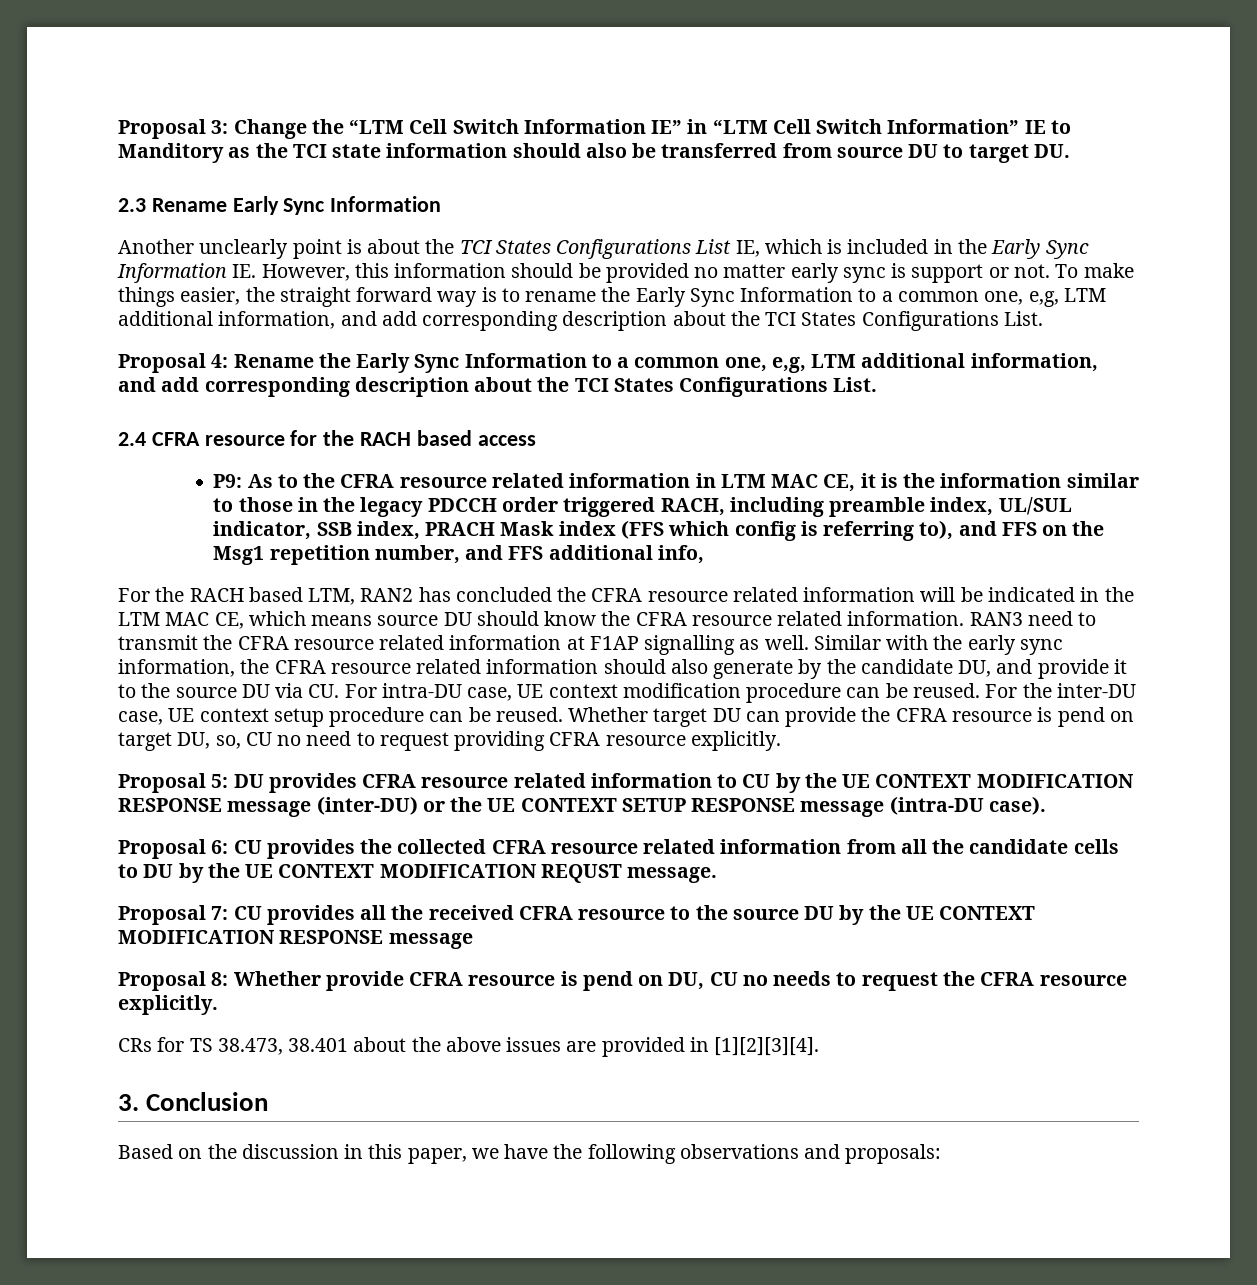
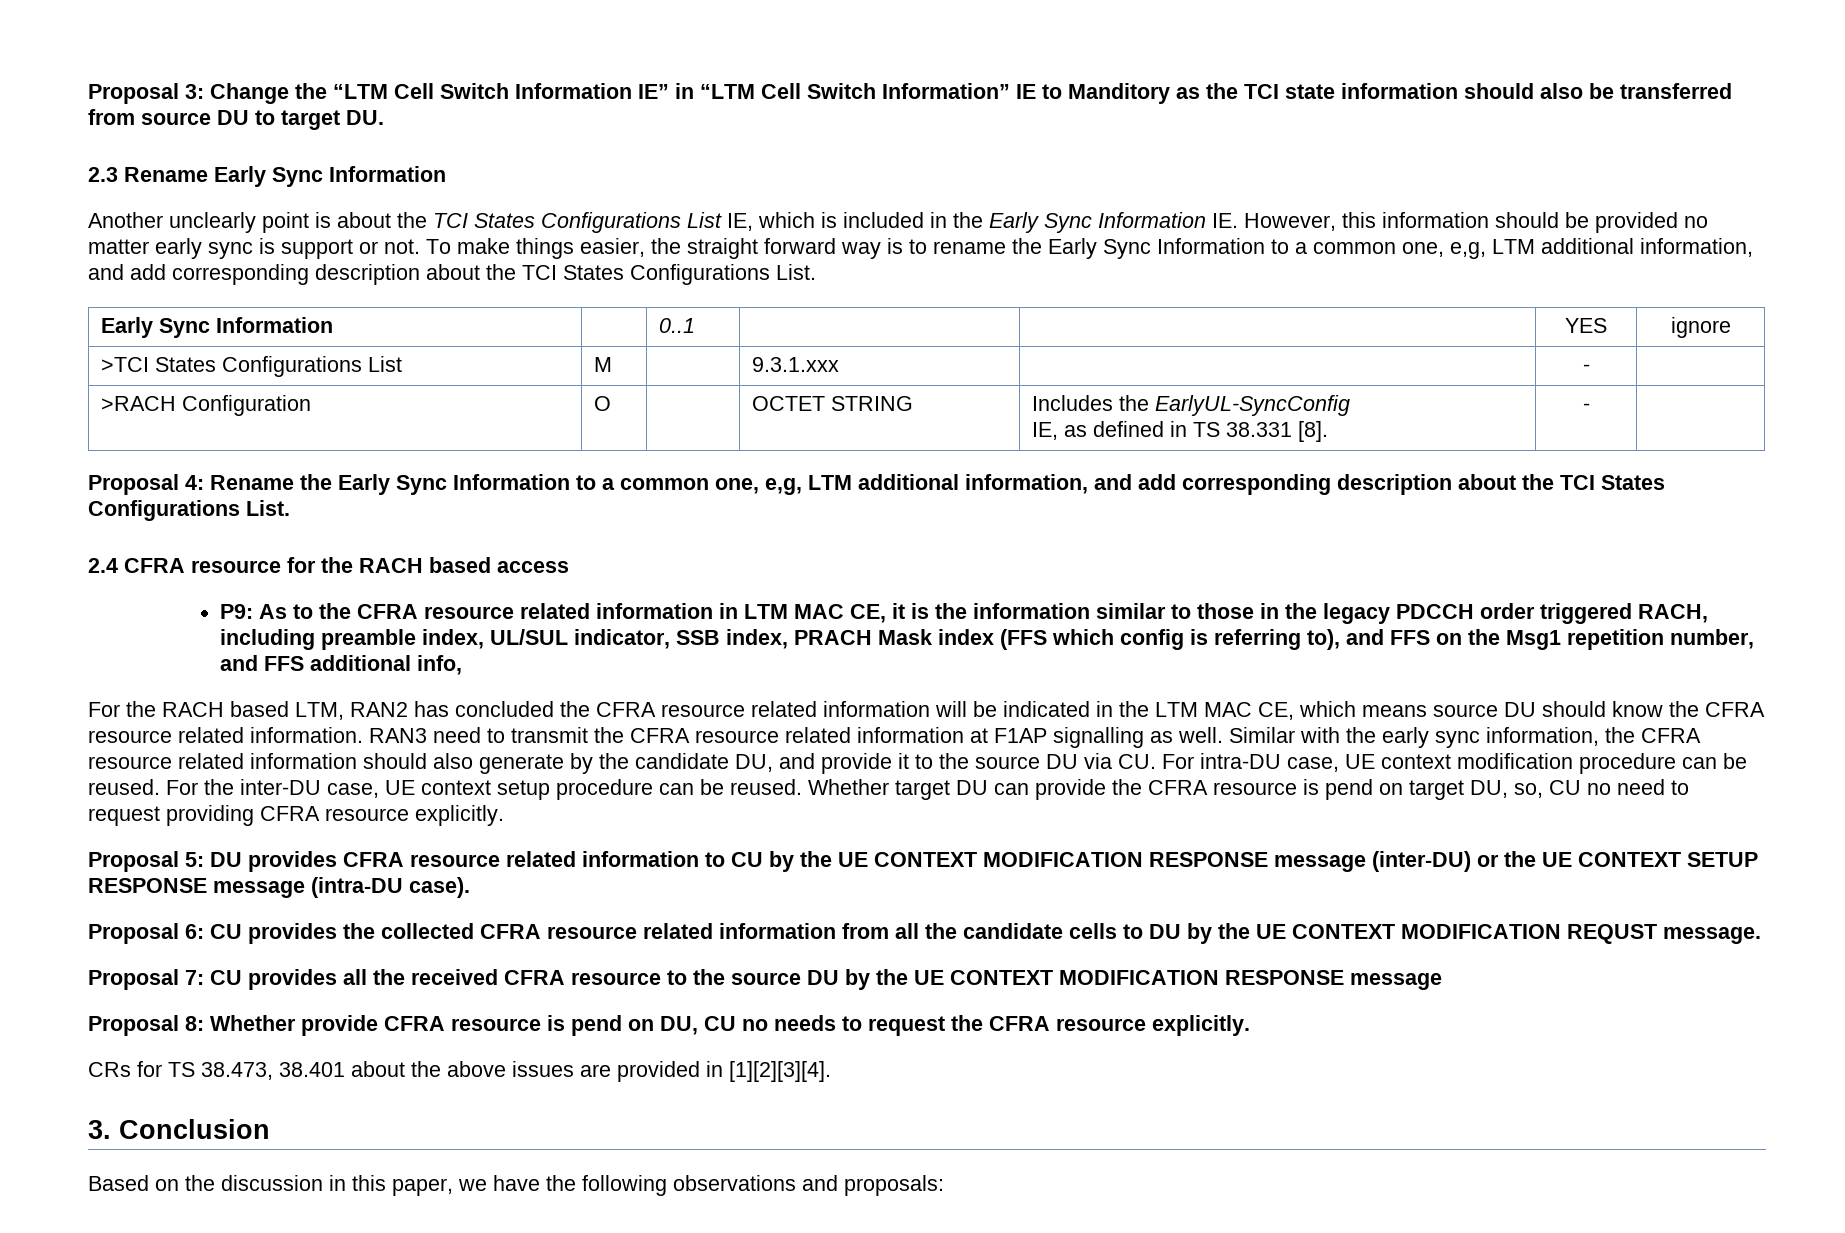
(1043, 318) none -> [100,317,333,338] [658,318,695,333] [1565,318,1607,333] [1670,317,1731,338] [100,356,402,377] [593,357,612,372] [751,357,839,372] [1582,364,1590,372] [100,395,311,416] [593,396,611,411] [751,396,913,411] [1031,395,1350,416] [1031,421,1328,442] [1582,403,1590,411] // Early Sync Information | | 0..1 | | | YES | ignore // >TCI States Configurations List | M | | 9.3.1.xxx | | - | // >RACH Configuration | O | | OCTET STRING | Includes the EarlyUL-SyncConfig // IE, as defined in TS 38.331 [8]. | - |

